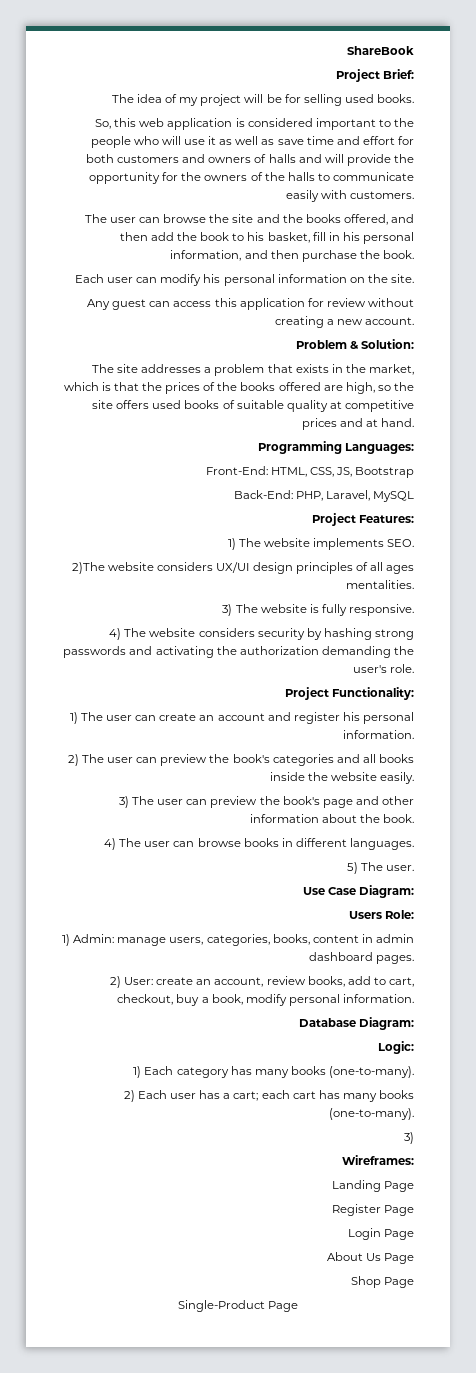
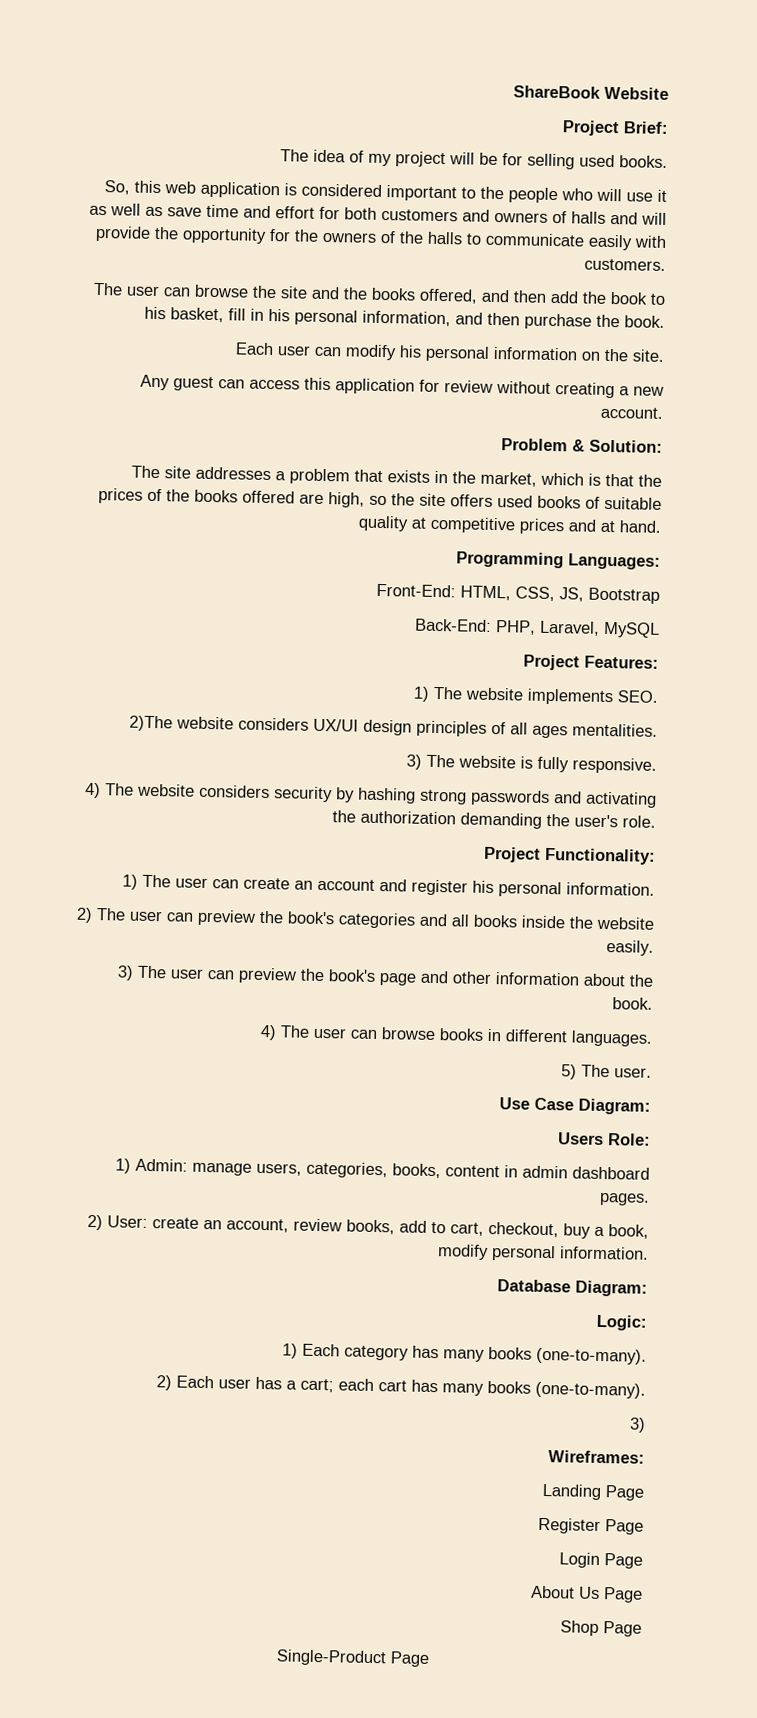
(414, 50) none -> [604,86,669,100] Website

